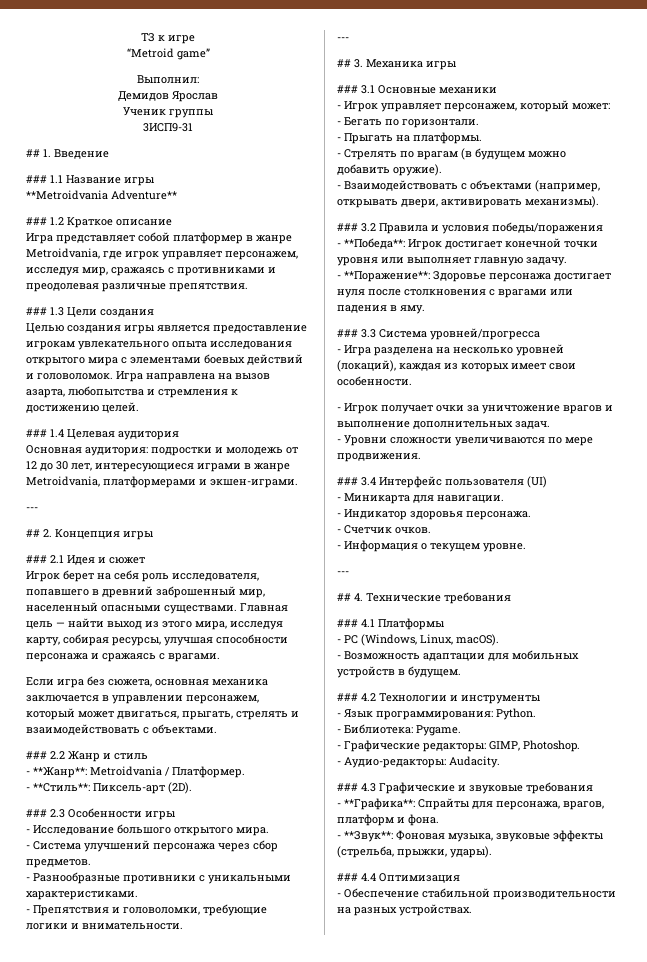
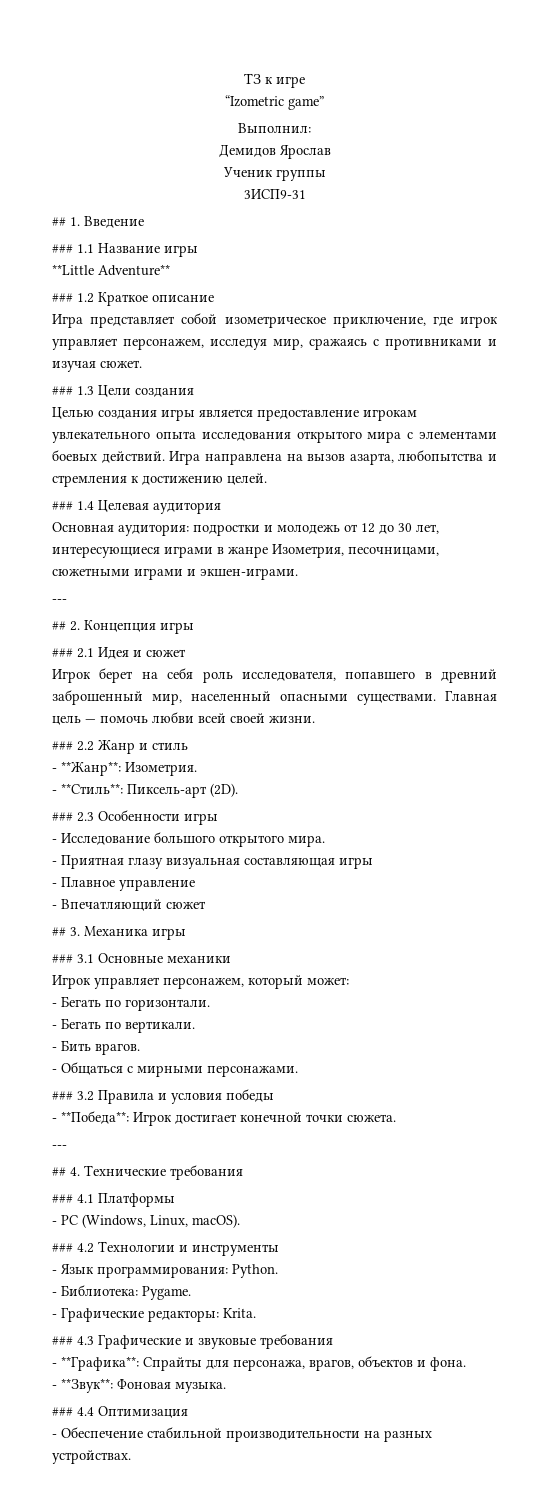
[126,48,174,58] “Metroid -> [225,95,284,107] “Izometric
[26,190,108,200] **Metroidvania -> [52,264,94,275] **Little
[173,232,292,244] [26,248,100,259] платформер в жанре Metroidvania, -> [224,316,426,328] изометрическое приключение,
[26,283,248,292] преодолевая различные препятствия. -> [52,360,142,372] изучая сюжет.
[247,354,303,365] [26,373,113,380] действий и головоломок. -> [101,451,165,463] действий.
[26,476,196,488] Metroidvania, платформерами -> [272,544,439,558] [52,568,183,580] Изометрия, песочницами, сюжетными играми
[68,618,283,630] [26,634,288,646] [26,653,220,662] [26,676,268,688] [26,695,259,704] [26,708,299,720] [26,724,217,735] найти выход из этого мира, исследуя карту, собирая ресурсы, улучшая способности персонажа и сражаясь с врагами. // Если игра без сюжета, основная механика заключается в управлении персонажем, который может двигаться, прыгать, стрелять и взаимодействовать с объектами. -> [100,712,315,723] помочь любви всей своей жизни.
[90,766,245,778] Metroidvania / Платформер. -> [125,762,197,776] Изометрия.
[33,840,278,852] [26,859,91,868] [26,872,291,884] [26,891,138,900] [26,904,267,916] [26,923,183,930] [337,37,349,41] Система улучшений персонажа через сбор предметов. // - Разнообразные противники с уникальными характеристиками. // - Препятствия и головоломки, требующие логики и внимательности. // --- -> [61,855,373,869] [52,877,195,891] [52,899,206,911] Приятная глазу визуальная составляющая игры // - Плавное управление // - Впечатляющий сюжет
[337,105,341,109] - -> (231, 959) none
[344,132,482,144] [337,148,566,160] [337,164,442,176] [337,180,600,192] [337,196,599,208] Прыгать на платформы. // - Стрелять по врагам (в будущем можно добавить оружие). // - Взаимодействовать с объектами (например, открывать двери, активировать механизмы). -> [61,1018,195,1033] [52,1040,140,1055] [52,1062,298,1077] Бегать по вертикали. // - Бить врагов. // - Общаться с мирными персонажами.
[492,222,603,234] победы/поражения -> [226,1089,274,1102] победы
[337,257,567,266] [337,271,611,282] [337,289,573,298] [337,305,425,314] [337,328,540,340] [337,344,564,356] [337,360,576,372] [337,376,412,386] [337,403,613,414] [337,421,550,429] [337,435,593,446] [337,453,421,462] [337,476,547,488] [337,493,504,504] [337,509,531,520] [337,525,431,534] [337,540,526,552] уровня или выполняет главную задачу. // - **Поражение**: Здоровье персонажа достигает нуля после столкновения с врагами или падения в яму. // ### 3.3 Система уровней/прогресса // - Игра разделена на несколько уровней (локаций), каждая из которых имеет свои особенности. // - Игрок получает очки за уничтожение врагов и выполнение дополнительных задач. // - Уровни сложности увеличиваются по мере продвижения. // ### 3.4 Интерфейс пользователя (UI) // - Миникарта для навигации. // - Индикатор здоровья персонажа. // - Счетчик очков. // - Информация о текущем уровне. -> [347,1114,396,1122] сюжета.
[337,650,579,661] [337,666,461,678] // - Возможность адаптации для мобильных устройств в будущем. -> (240, 1221) none
[489,740,580,752] [337,756,500,768] GIMP, Photoshop. // - Аудио-редакторы: Audacity. -> [223,1308,256,1318] Krita.
[337,814,394,826] платформ -> [358,1356,413,1367] объектов
[448,830,603,842] [337,846,492,858] музыка, звуковые эффекты (стрельба, прыжки, удары). -> [175,1382,226,1393] музыка.

